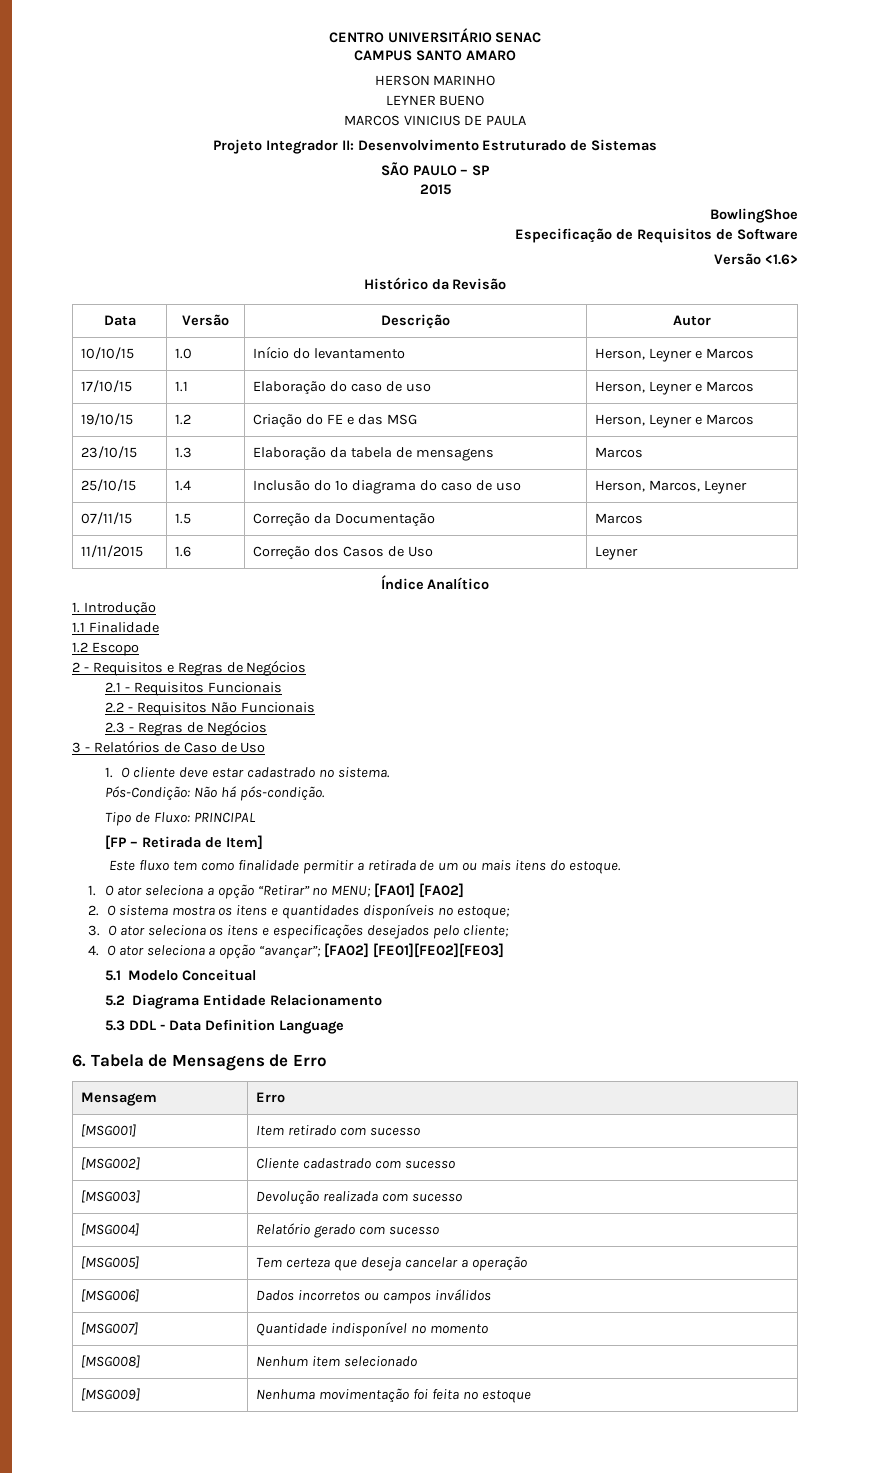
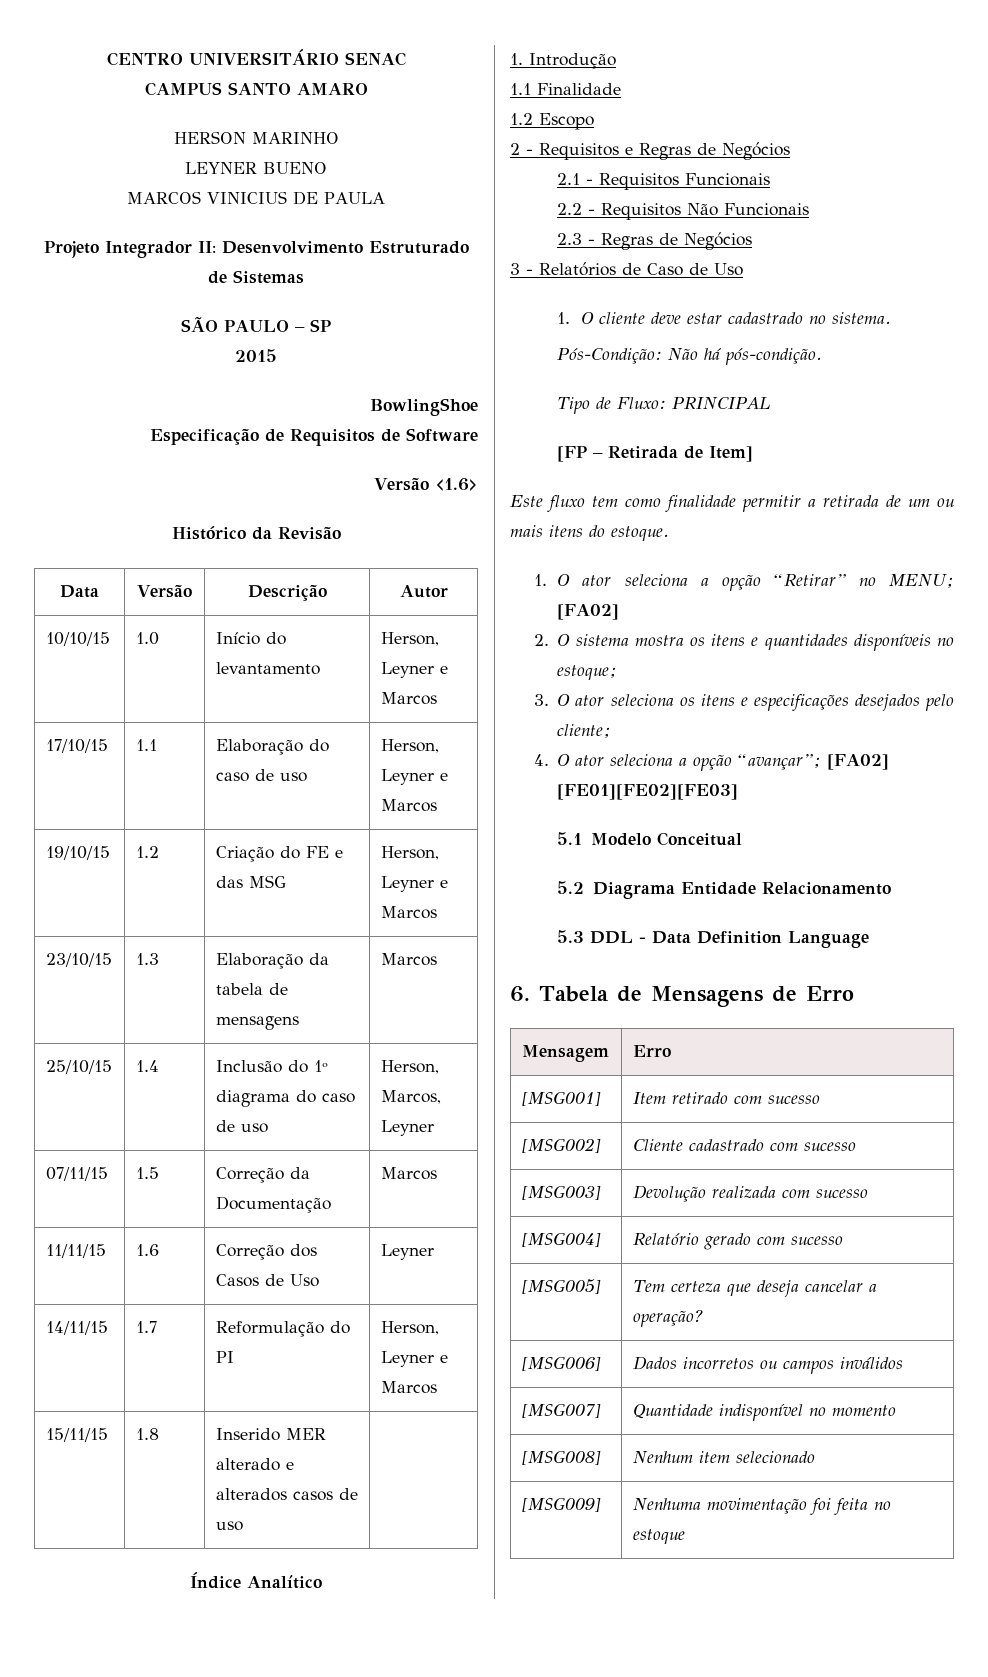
[81,545,144,558] 11/11/2015 -> [45,1244,106,1258] 11/11/15
(639, 553) none -> [45,1321,108,1335] [135,1321,157,1333] [215,1321,350,1337] [215,1351,234,1363] [380,1321,439,1335] [380,1351,448,1367] [380,1381,437,1394] [45,1428,108,1442] [135,1428,159,1440] [215,1428,326,1441] [215,1458,294,1471] [215,1488,358,1501] [215,1521,243,1531] // 14/11/15 | 1.7 | Reformulação do PI | Herson, Leyner e Marcos // 15/11/15 | 1.8 | Inserido MER alterado e alterados casos de uso |
[374,883,416,898] [FA01] -> (954, 581) none
[471,1256,528,1271] operação -> [632,1310,704,1327] operação?

